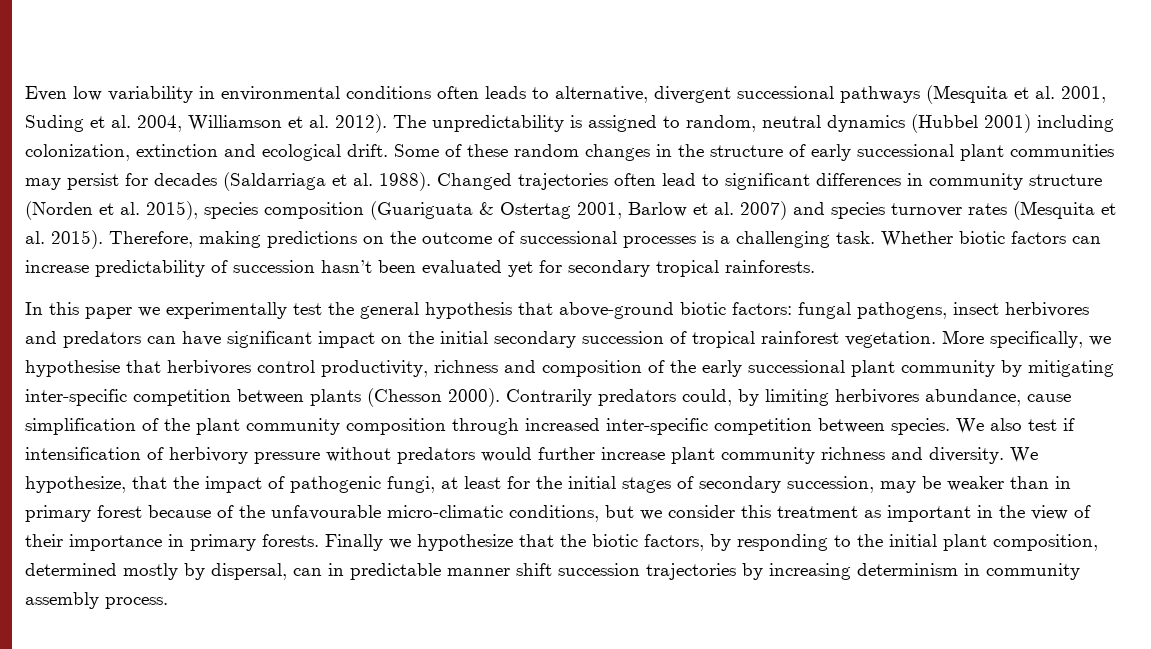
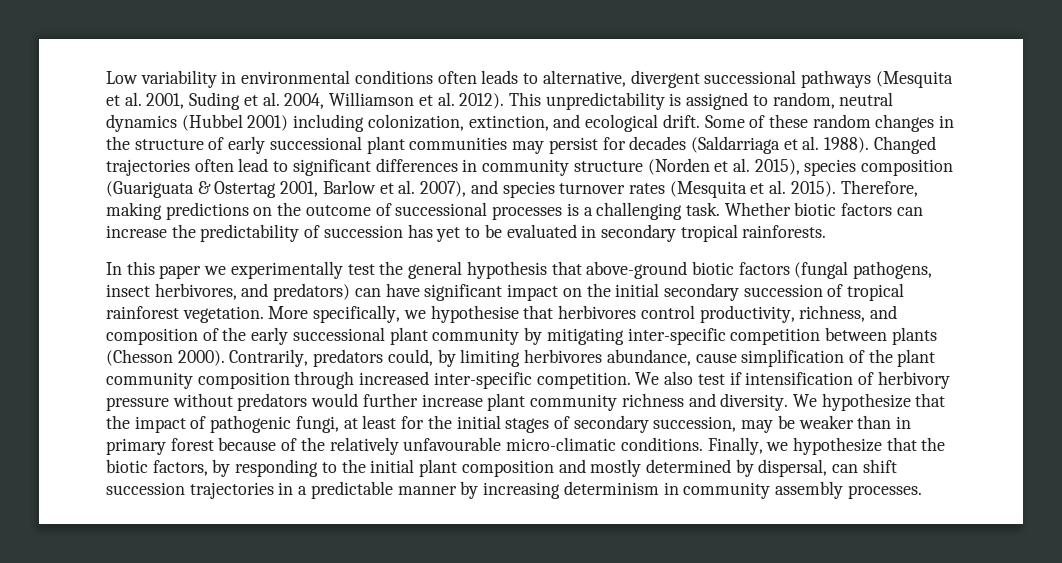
[25,86,102,101] Even low -> [106,71,138,84] Low
[393,115,426,128] The -> [508,92,541,106] This
[136,144,218,157] extinction -> [468,115,549,131] extinction,
[740,201,787,220] 2007) -> [420,181,467,197] 2007),
(89, 266) none -> [171,224,196,238] the
[321,260,562,277] hasn’t been evaluated yet for -> [407,224,597,242] has yet to be evaluated in
[732,302,1089,319] [25,331,141,348] factors: fungal pathogens, insect herbivores and predators -> [738,261,933,279] [106,283,351,301] factors (fungal pathogens, insect herbivores, and predators)
[434,360,498,373] richness -> [799,305,866,322] richness,
[506,389,592,406] Contrarily -> [229,349,309,367] Contrarily,
[714,418,950,435] competition between species. -> [536,372,631,389] competition.
[25,476,126,493] hypothesize, -> [821,393,911,411] hypothesize
(265, 511) none -> [329,437,399,455] relatively
[509,505,1091,522] [25,534,383,551] conditions, but we consider this treatment as important in the view of their importance in primary forests. Finally -> [620,437,763,455] conditions. Finally,
[993,534,1098,551] [25,563,736,580] composition, determined mostly by dispersal, can in predictable manner shift succession trajectories -> [461,459,897,477] [106,481,457,499] composition and mostly determined by dispersal, can shift succession trajectories in a predictable manner
[105,597,168,609] process. -> [847,485,922,499] processes.

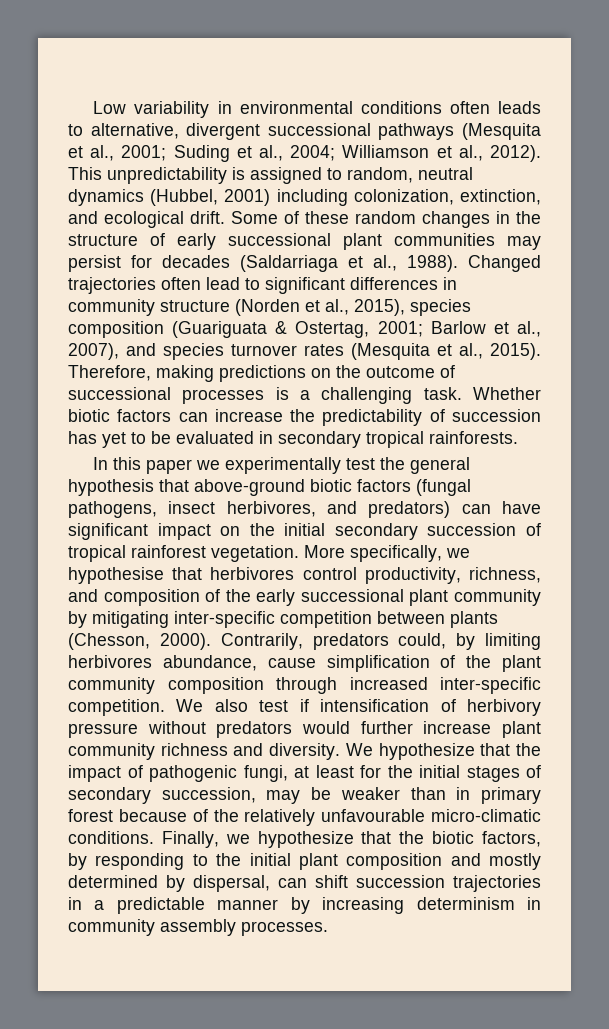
[124,92,325,110] al. 2001, Suding et al. 2004, -> [90,145,336,162] al., 2001; Suding et al., 2004;
[437,92,455,106] al. -> [458,145,483,161] al.,
[181,114,243,131] (Hubbel -> [150,189,219,206] (Hubbel,
[802,136,820,150] al. -> [373,255,397,271] al.,
[732,158,750,172] al. -> [325,299,349,315] al.,
[214,181,319,198] Ostertag 2001, -> [295,321,423,338] Ostertag, 2001;
[398,180,416,194] al. -> [517,321,542,337] al.,
[769,180,787,194] al. -> [459,343,483,359] al.,
[106,349,173,366] (Chesson -> [68,633,150,650] (Chesson,

